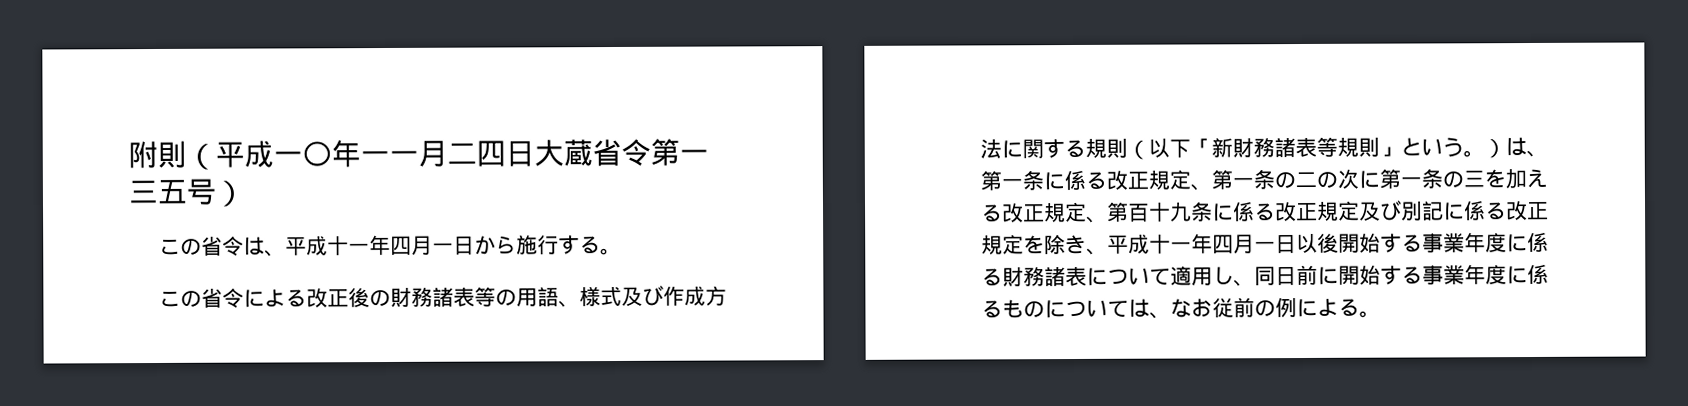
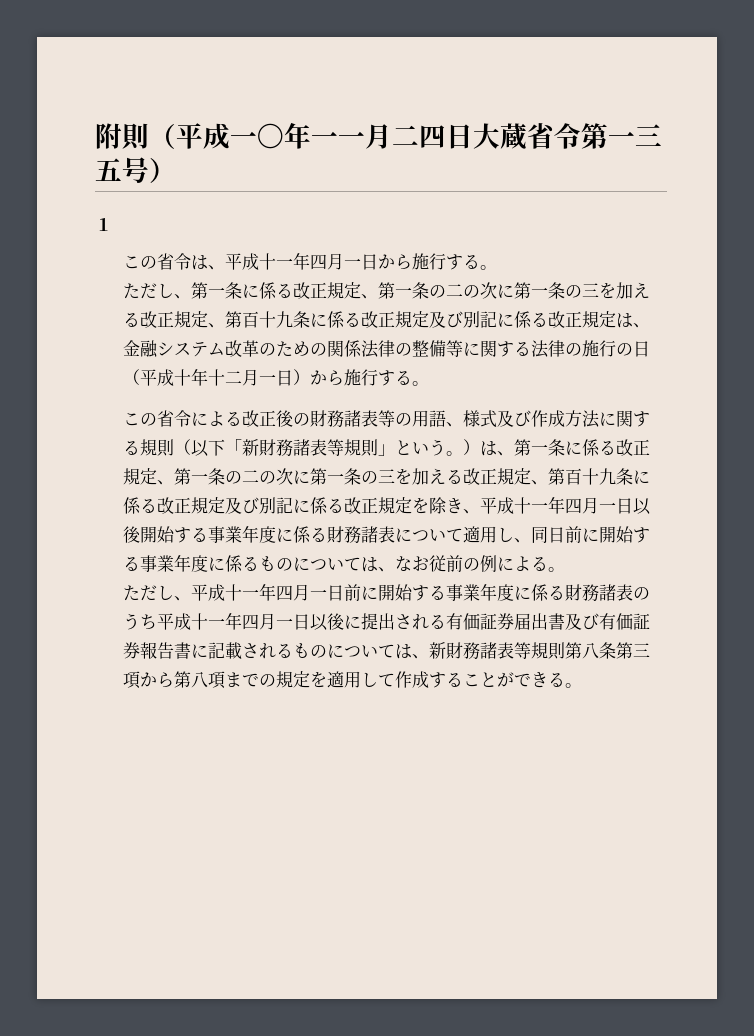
(246, 193) none -> [95,218,112,231] // １
(622, 251) none -> [123,282,651,299] [123,311,651,328] [123,340,651,358] [123,368,430,386] // ただし、第一条に係る改正規定、第一条の二の次に第一条の三を加える改正規定、第百十九条に係る改正規定及び別記に係る改正規定は、金融システム改革のための関係法律の整備等に関する法律の施行の日（平成十年十二月一日）から施行する。
(1381, 314) none -> [123,583,651,601] [123,612,651,631] [123,642,651,660] [123,671,583,689] // ただし、平成十一年四月一日前に開始する事業年度に係る財務諸表のうち平成十一年四月一日以後に提出される有価証券届出書及び有価証券報告書に記載されるものについては、新財務諸表等規則第八条第三項から第八項までの規定を適用して作成することができる。

